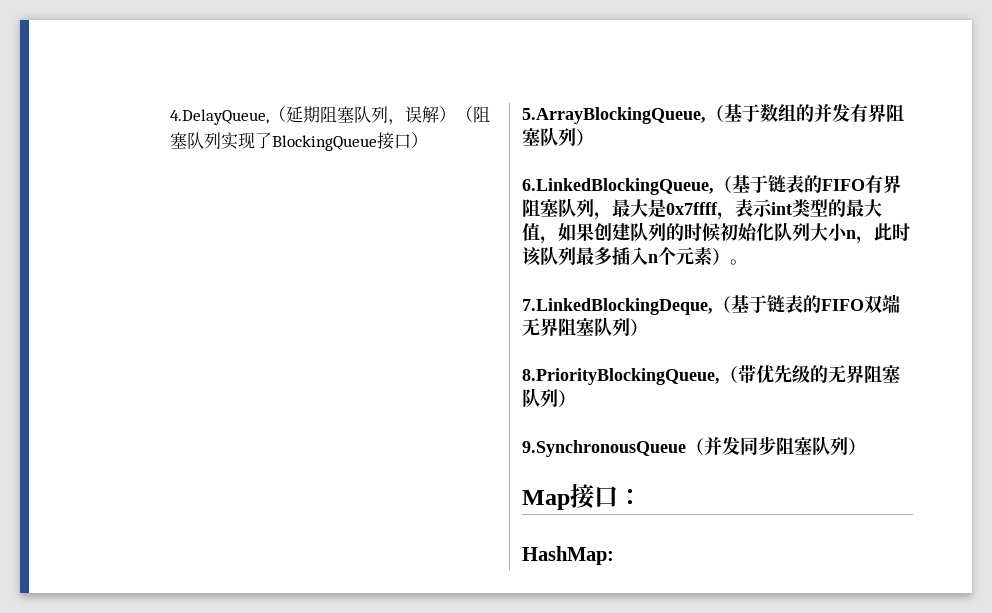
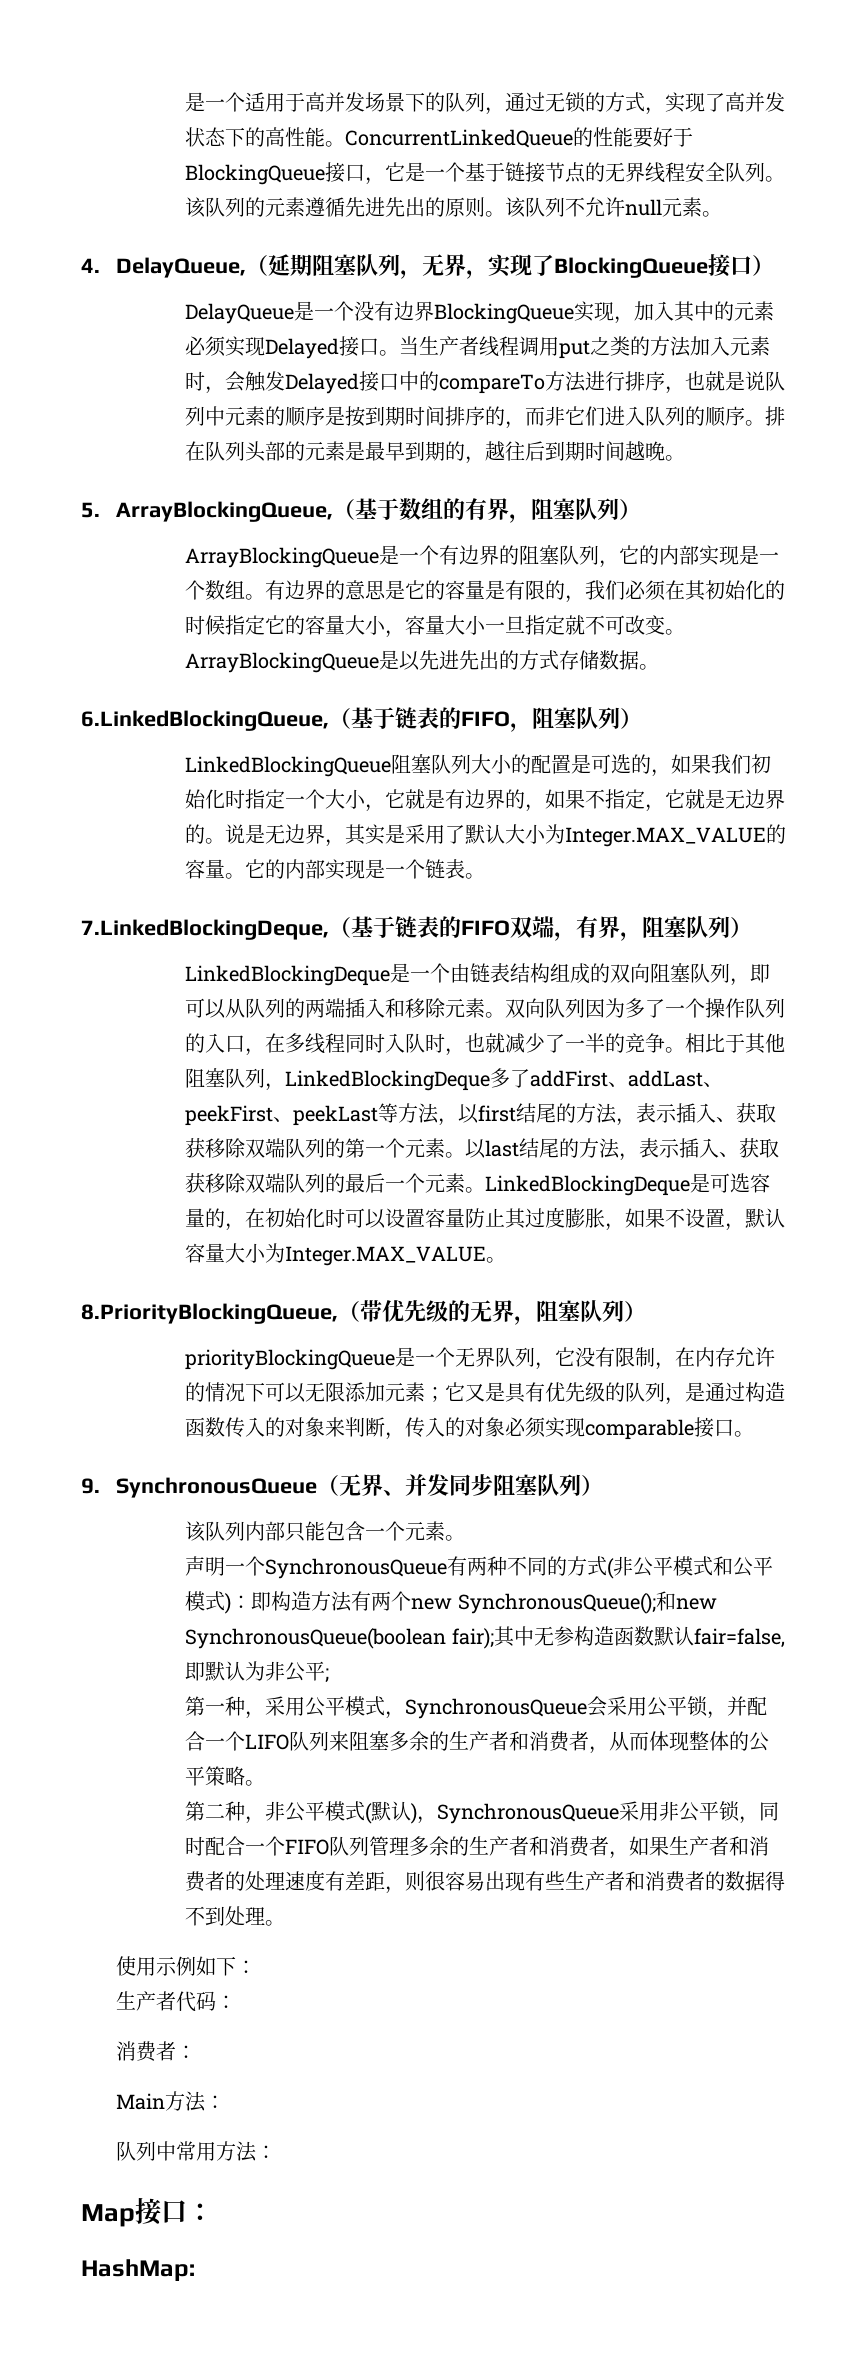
[170,106,491,125] [170,132,429,151] [522,107,706,124] 4.DelayQueue,（延期阻塞队列，误解）（阻塞队列实现了BlockingQueue接口） // 5.ArrayBlockingQueue, -> [185,92,786,115] [185,127,694,148] [185,162,786,185] [185,197,723,218] [81,254,774,279] [185,301,775,324] [185,336,771,359] [185,371,786,394] [185,406,786,429] [185,441,686,464] [81,501,333,522] 是一个适用于高并发场景下的队列，通过无锁的方式，实现了高并发状态下的高性能。ConcurrentLinkedQueue的性能要好于BlockingQueue接口，它是一个基于链接节点的无界线程安全队列。该队列的元素遵循先进先出的原则。该队列不允许null元素。 // 4. DelayQueue,（延期阻塞队列，无界，实现了BlockingQueue接口） // DelayQueue是一个没有边界BlockingQueue实现，加入其中的元素必须实现Delayed接口。当生产者线程调用put之类的方法加入元素时，会触发Delayed接口中的compareTo方法进行排序，也就是说队列中元素的顺序是按到期时间排序的，而非它们进入队列的顺序。排在队列头部的元素是最早到期的，越往后到期时间越晚。 // 5. ArrayBlockingQueue,
[814,104,904,122] [522,127,594,147] 并发有界阻塞队列） -> [464,498,641,523] [185,545,780,568] [185,580,786,603] [185,615,686,638] [185,650,660,673] 有界，阻塞队列） // ArrayBlockingQueue是一个有边界的阻塞队列，它的内部实现是一个数组。有边界的意思是它的容量是有限的，我们必须在其初始化的时候指定它的容量大小，容量大小一旦指定就不可改变。ArrayBlockingQueue是以先进先出的方式存储数据。
[865,175,901,193] [522,198,882,220] [522,222,910,244] [522,246,730,266] 有界阻塞队列，最大是0x7ffff，表示int类型的最大值，如果创建队列的时候初始化队列大小n，此时该队列最多插入n个元素） -> [510,707,642,732] [185,754,772,777] [185,789,786,812] [185,824,787,847] [185,859,466,880] ，阻塞队列） // LinkedBlockingQueue阻塞队列大小的配置是可选的，如果我们初始化时指定一个大小，它就是有边界的，如果不指定，它就是无边界的。说是无边界，其实是采用了默认大小为Integer.MAX_VALUE的容量。它的内部实现是一个链表
[522,317,648,337] 无界阻塞队列） -> [554,916,752,941] [185,963,771,986] [185,998,786,1019] [185,1033,786,1056] [185,1068,724,1091] [185,1103,777,1126] [185,1138,780,1161] [185,1173,771,1196] [185,1207,786,1231] [185,1243,507,1266] ，有界，阻塞队列） // LinkedBlockingDeque是一个由链表结构组成的双向阻塞队列，即可以从队列的两端插入和移除元素。双向队列因为多了一个操作队列的入口，在多线程同时入队时，也就减少了一半的竞争。相比于其他阻塞队列，LinkedBlockingDeque多了addFirst、addLast、peekFirst、peekLast等方法，以first结尾的方法，表示插入、获取获移除双端队列的第一个元素。以last结尾的方法，表示插入、获取获移除双端队列的最后一个元素。LinkedBlockingDeque是可选容量的，在初始化时可以设置容量防止其过度膨胀，如果不设置，默认容量大小为Integer.MAX_VALUE。
[864,365,900,383] [522,388,576,408] [522,437,704,457] 阻塞队列） // 9.SynchronousQueue（ -> [514,1300,646,1325] [185,1347,776,1370] [185,1382,786,1405] [185,1417,755,1440] [81,1474,405,1498] ，阻塞队列） // priorityBlockingQueue是一个无界队列，它没有限制，在内存允许的情况下可以无限添加元素；它又是具有优先级的队列，是通过构造函数传入的对象来判断，传入的对象必须实现comparable接口。 // 9. SynchronousQueue（无界、
(866, 446) none -> [185,1521,466,1542] [185,1556,774,1579] [185,1591,717,1614] [185,1626,785,1649] [185,1661,330,1683] [185,1696,768,1719] [185,1731,770,1754] [185,1766,266,1786] [185,1801,780,1824] [185,1836,770,1859] [185,1870,786,1894] [185,1906,286,1926] [115,1956,256,1976] [115,1991,236,2012] [115,2041,196,2062] [115,2091,225,2112] [115,2141,276,2162] // 该队列内部只能包含一个元素。 // 声明一个SynchronousQueue有两种不同的方式(非公平模式和公平模式)：即构造方法有两个new SynchronousQueue();和new SynchronousQueue(boolean fair);其中无参构造函数默认fair=false,即默认为非公平; // 第一种，采用公平模式，SynchronousQueue会采用公平锁，并配合一个LIFO队列来阻塞多余的生产者和消费者，从而体现整体的公平策略。 // 第二种，非公平模式(默认)，SynchronousQueue采用非公平锁，同时配合一个FIFO队列管理多余的生产者和消费者，如果生产者和消费者的处理速度有差距，则很容易出现有些生产者和消费者的数据得不到处理。 // 使用示例如下： // 生产者代码： // 消费者： // Main方法： // 队列中常用方法：

